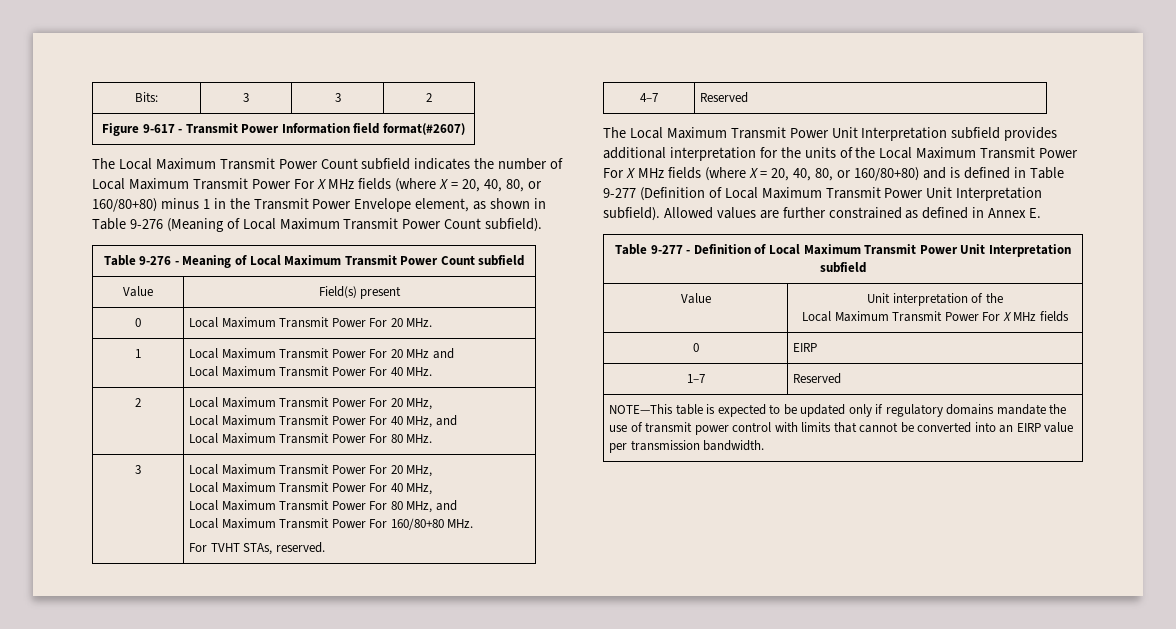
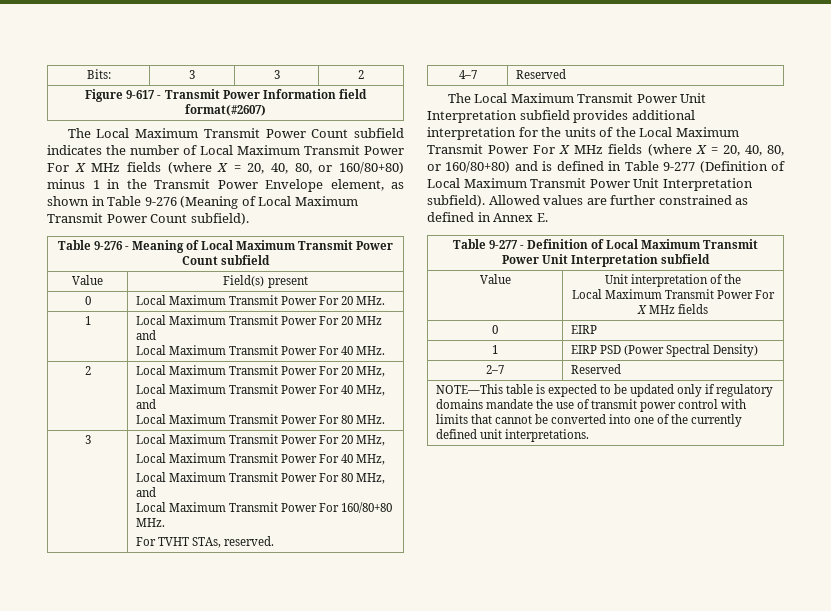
[686,374,705,383] 1–7 -> [492,345,498,354] [570,344,758,357] [486,365,504,374] 1 | EIRP PSD (Power Spectral Density) // 2–7
[999,422,1074,433] [609,440,765,453] an EIRP value per transmission bandwidth. -> [634,414,743,427] [435,429,589,442] one of the currently defined unit interpretations.

